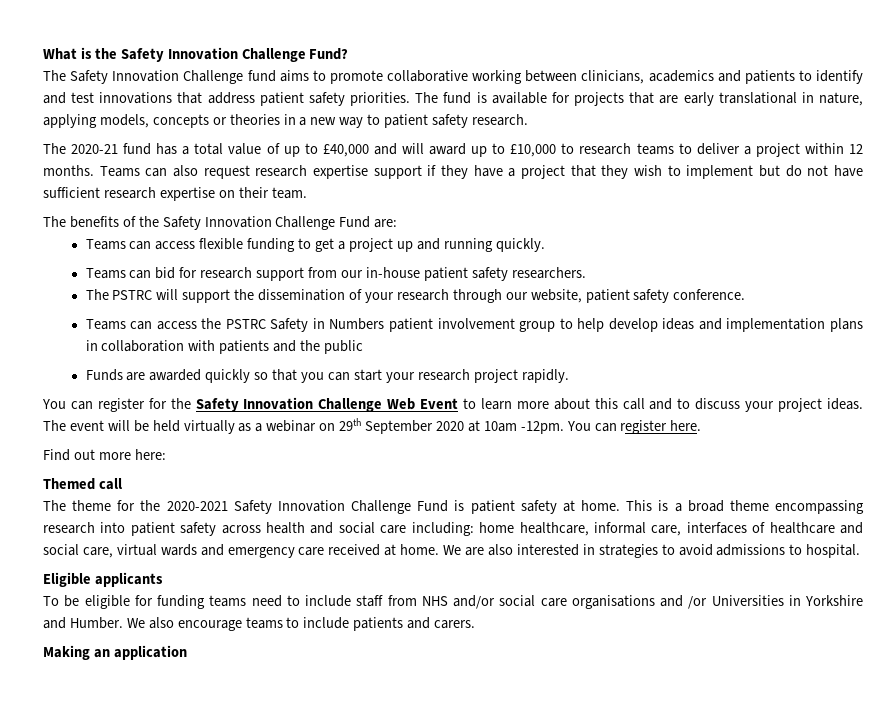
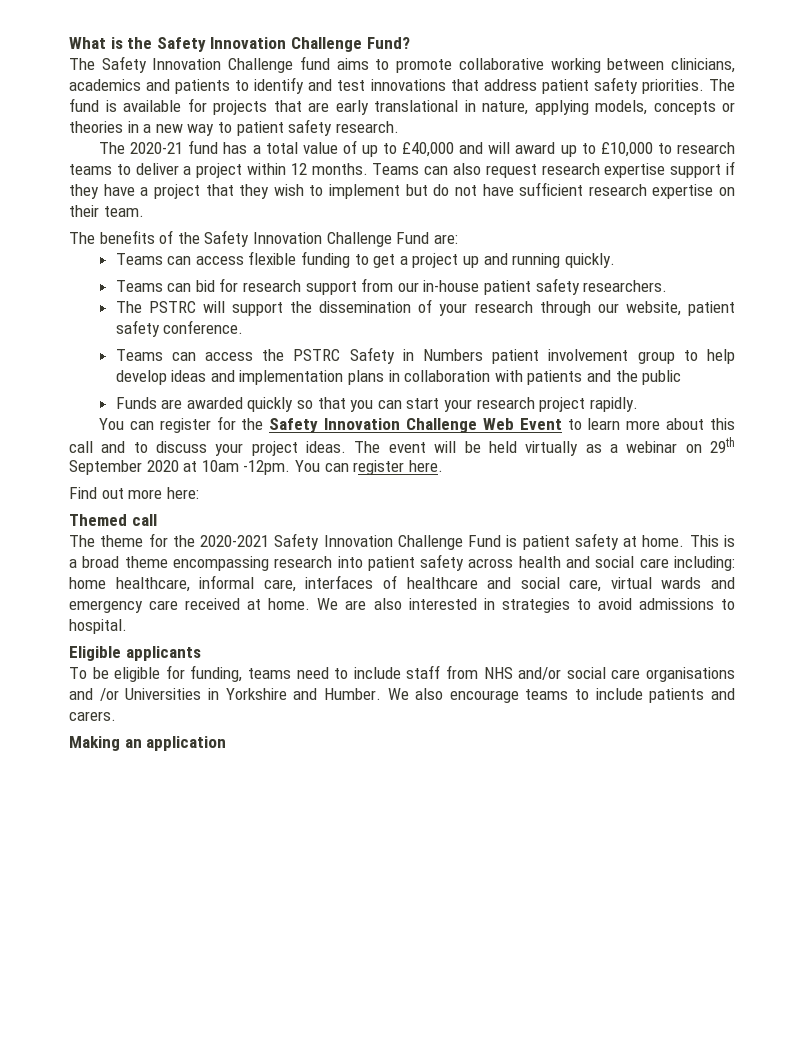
[157,595,205,609] funding -> [190,665,243,682] funding,

